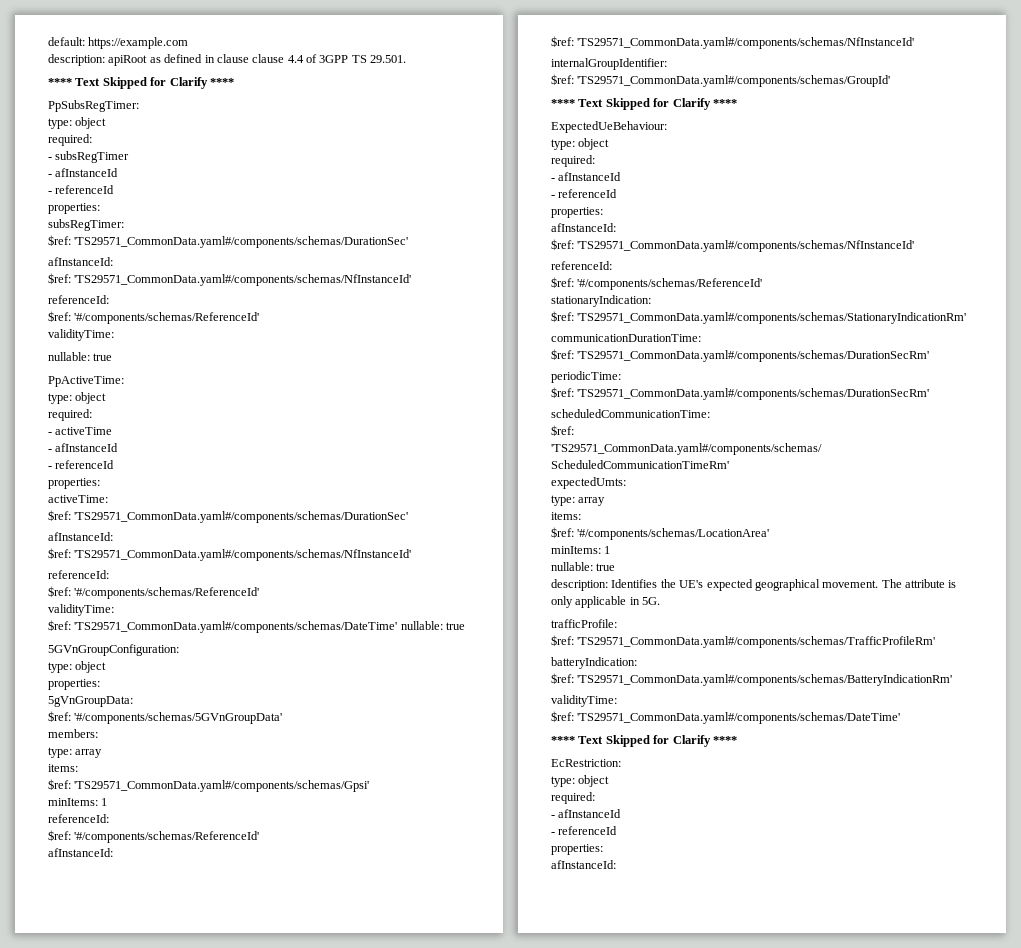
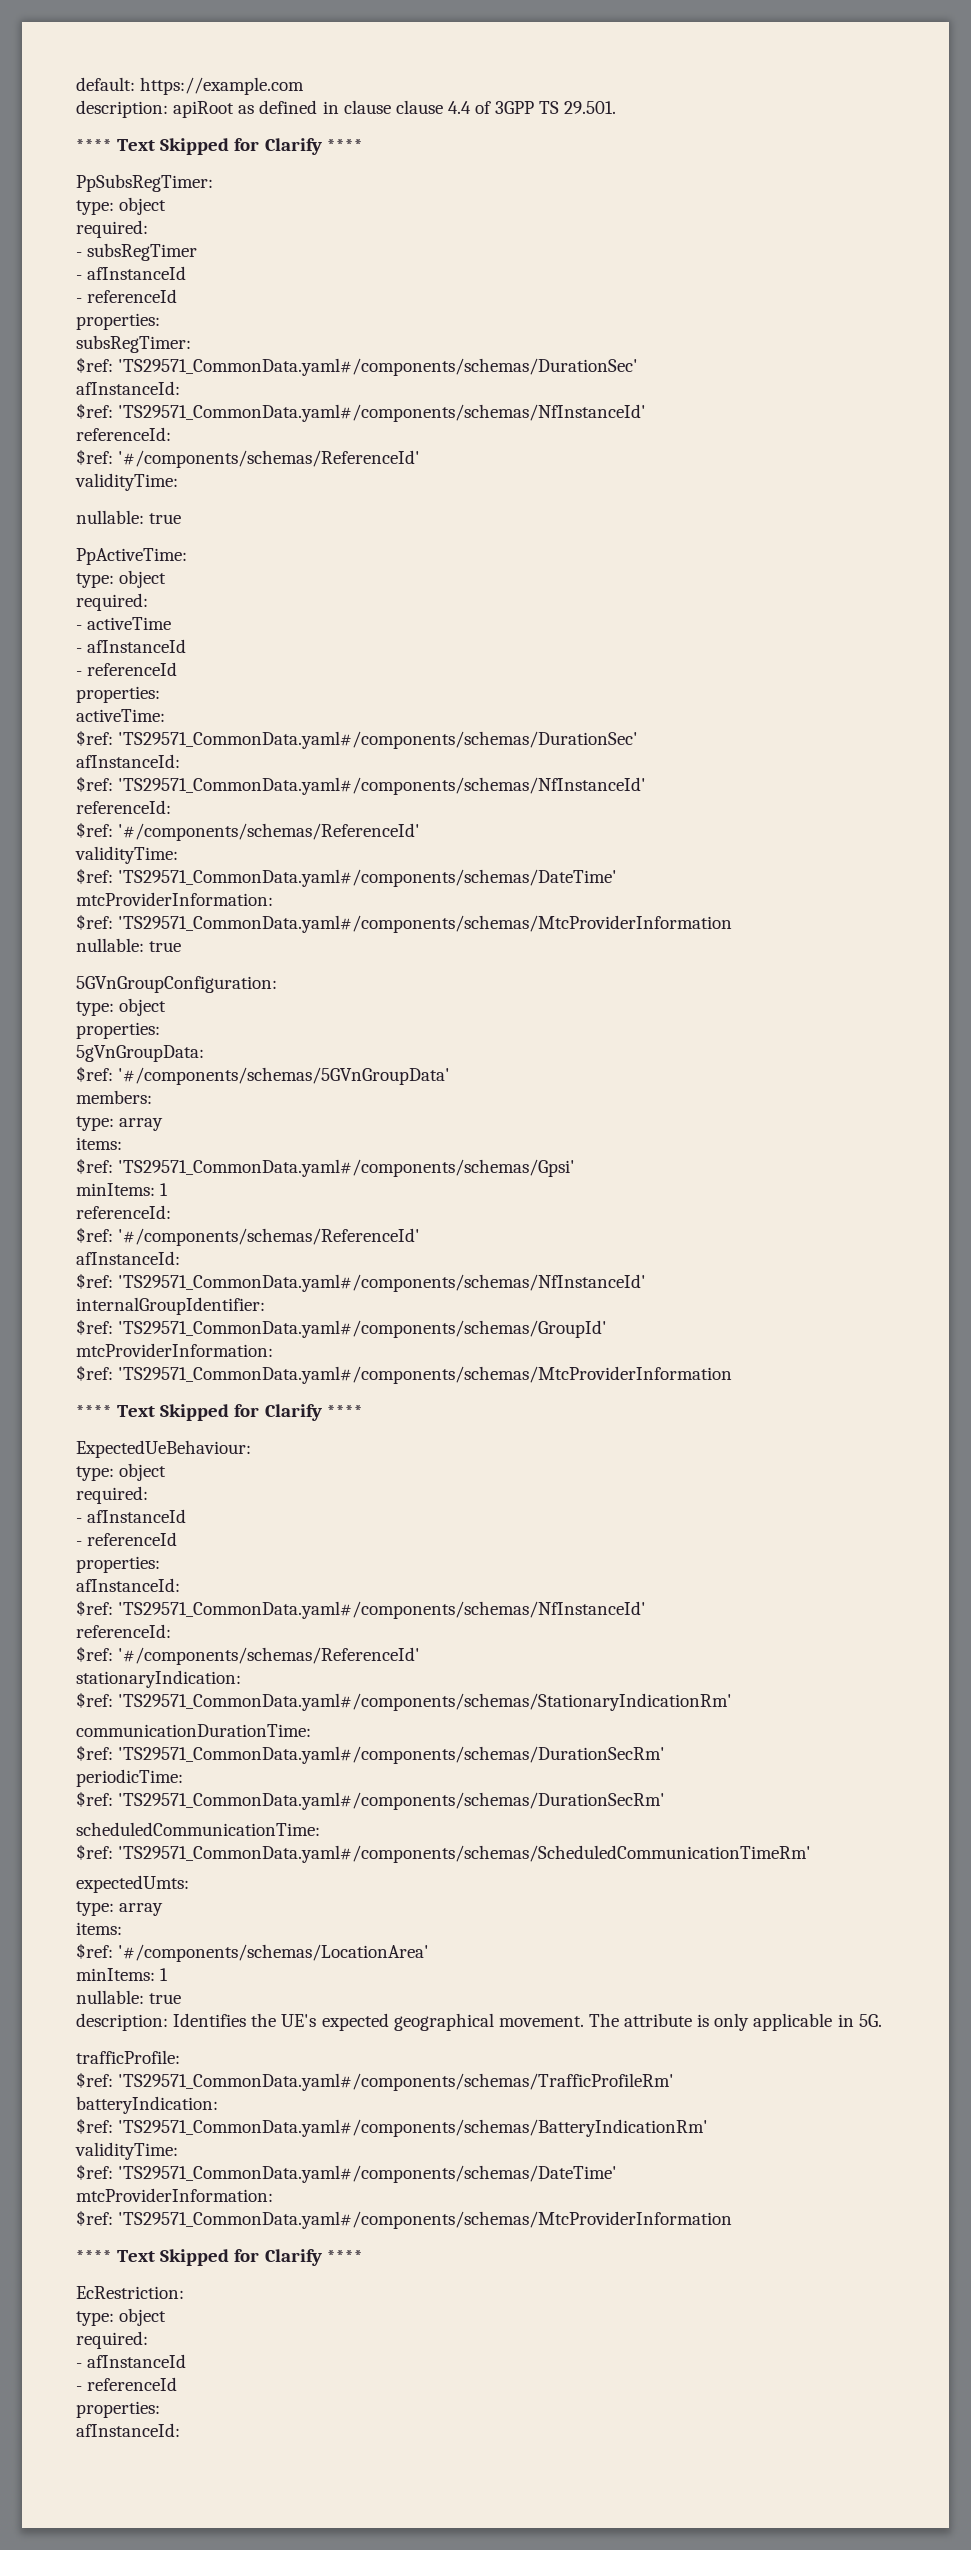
(398, 627) none -> [76,892,273,906] [76,914,733,933] // mtcProviderInformation: // $ref: 'TS29571_CommonData.yaml#/components/schemas/MtcProviderInformation //
(891, 81) none -> [76,1343,273,1357] [76,1365,733,1384] // mtcProviderInformation: // $ref: 'TS29571_CommonData.yaml#/components/schemas/MtcProviderInformation
(901, 718) none -> [76,2188,273,2202] [76,2210,733,2229] // mtcProviderInformation: // $ref: 'TS29571_CommonData.yaml#/components/schemas/MtcProviderInformation

